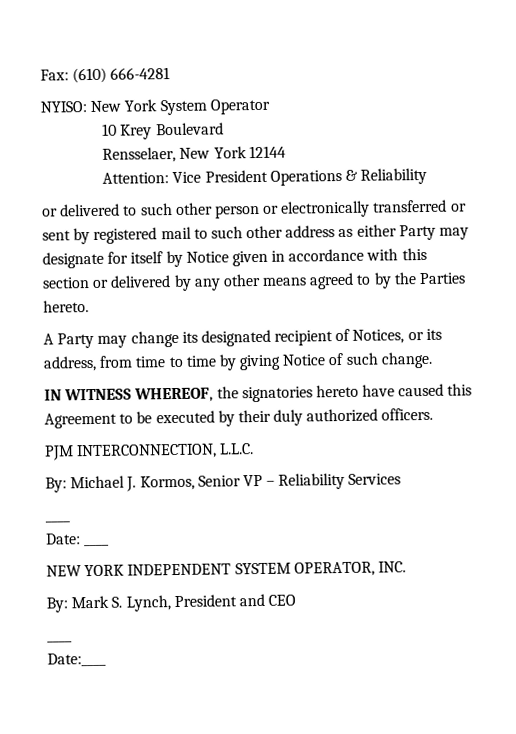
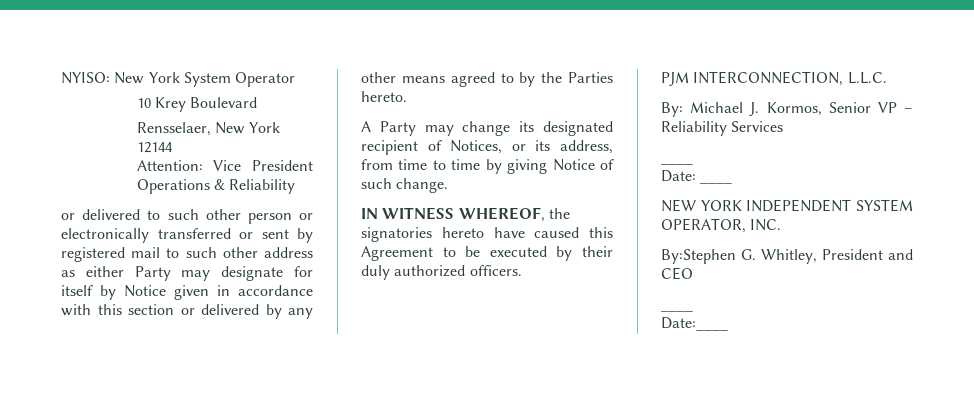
[40,67,171,84] Fax: (610) 666-4281 // -> (61, 78) none
[46,595,171,613] By: Mark S. Lynch, -> [661,249,817,264] By:Stephen G. Whitley,

